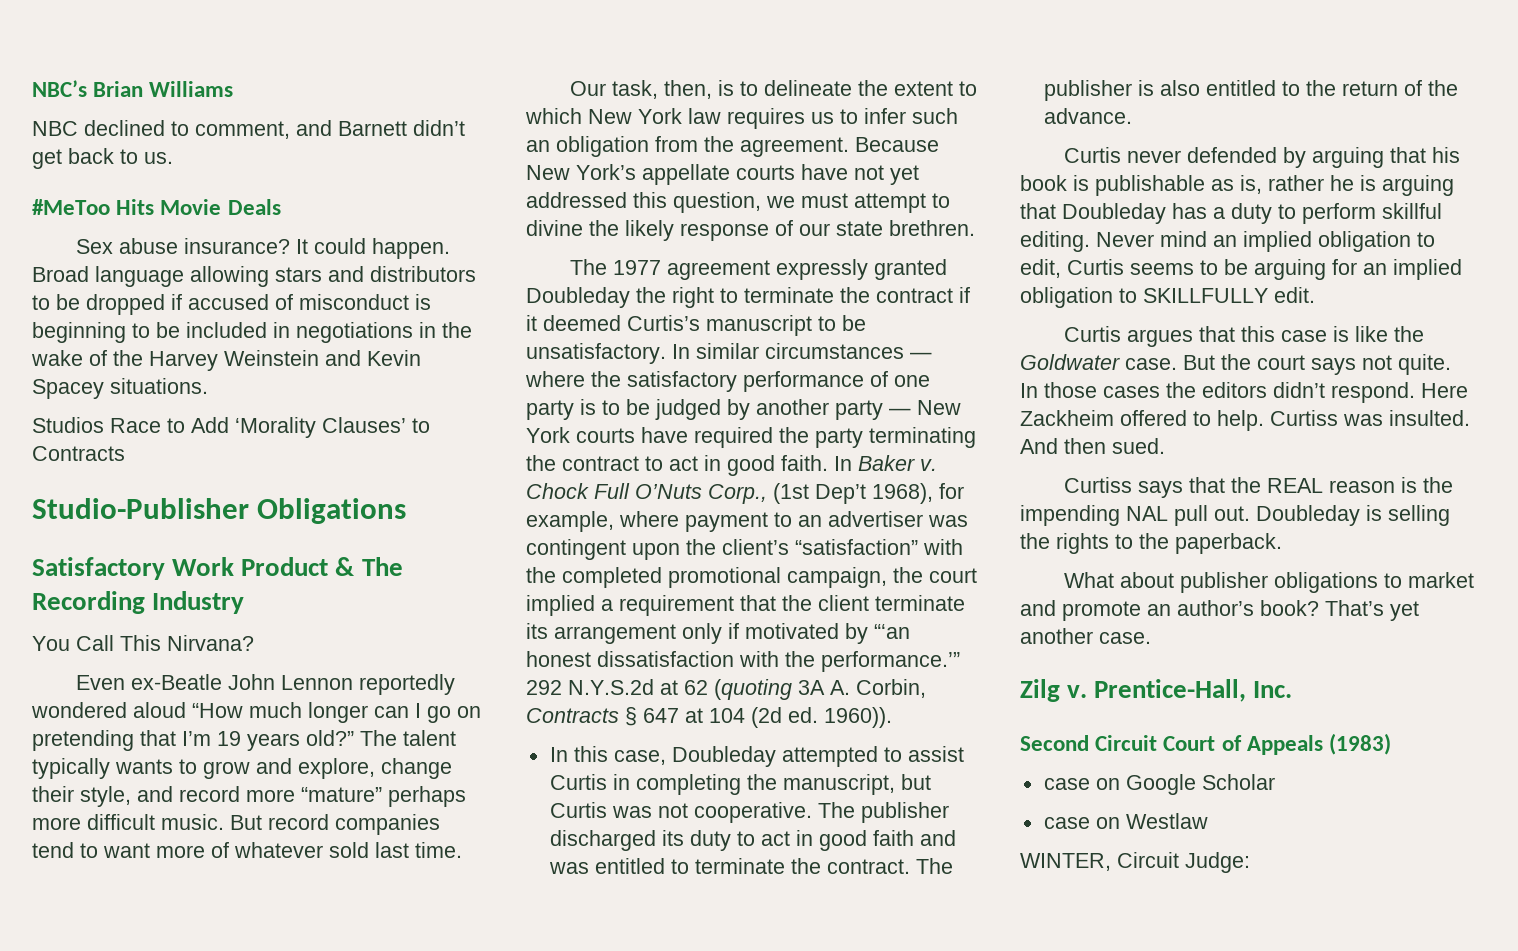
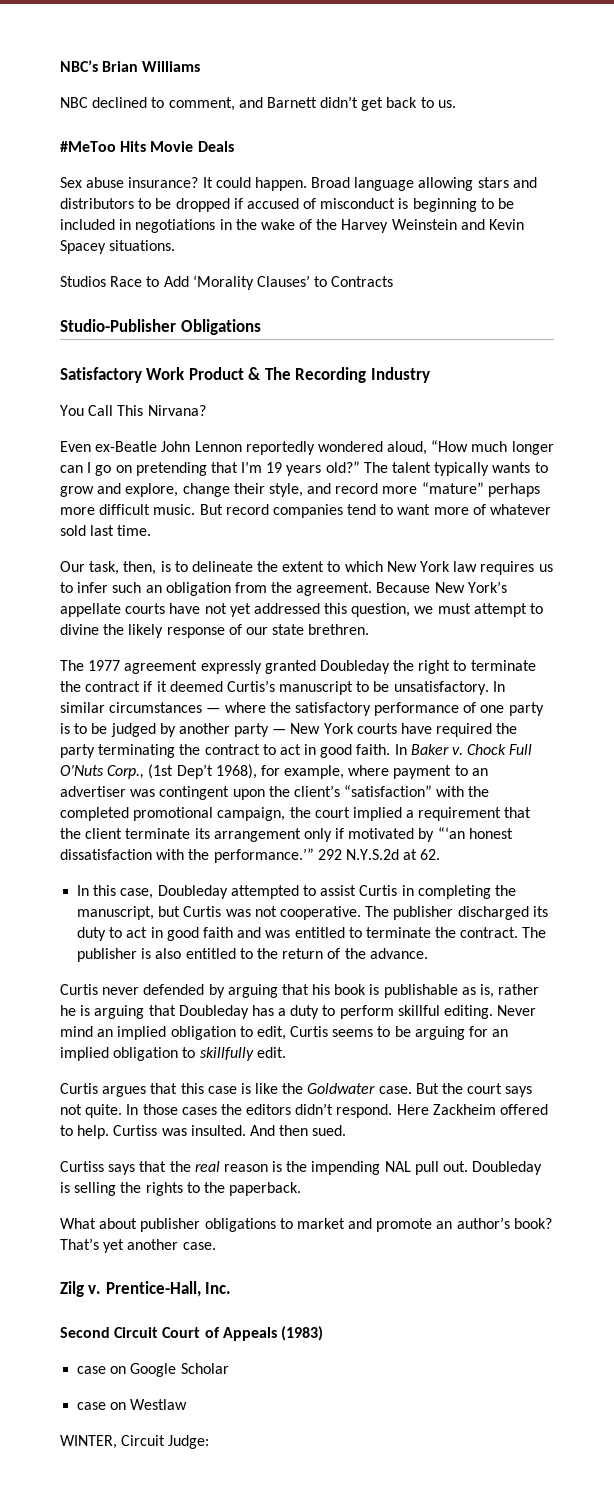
[133,702,186,718] aloud -> [387,441,428,455] aloud,
[684,679,926,700] [526,707,892,728] 62 (quoting 3A A. Corbin, Contracts § 647 at 104 (2d ed. 1960)). -> [420,849,441,860] 62.
[1143,288,1268,303] SKILLFULLY -> [199,1047,254,1061] skillfully
[1266,478,1323,493] REAL -> [194,1161,220,1172] real

